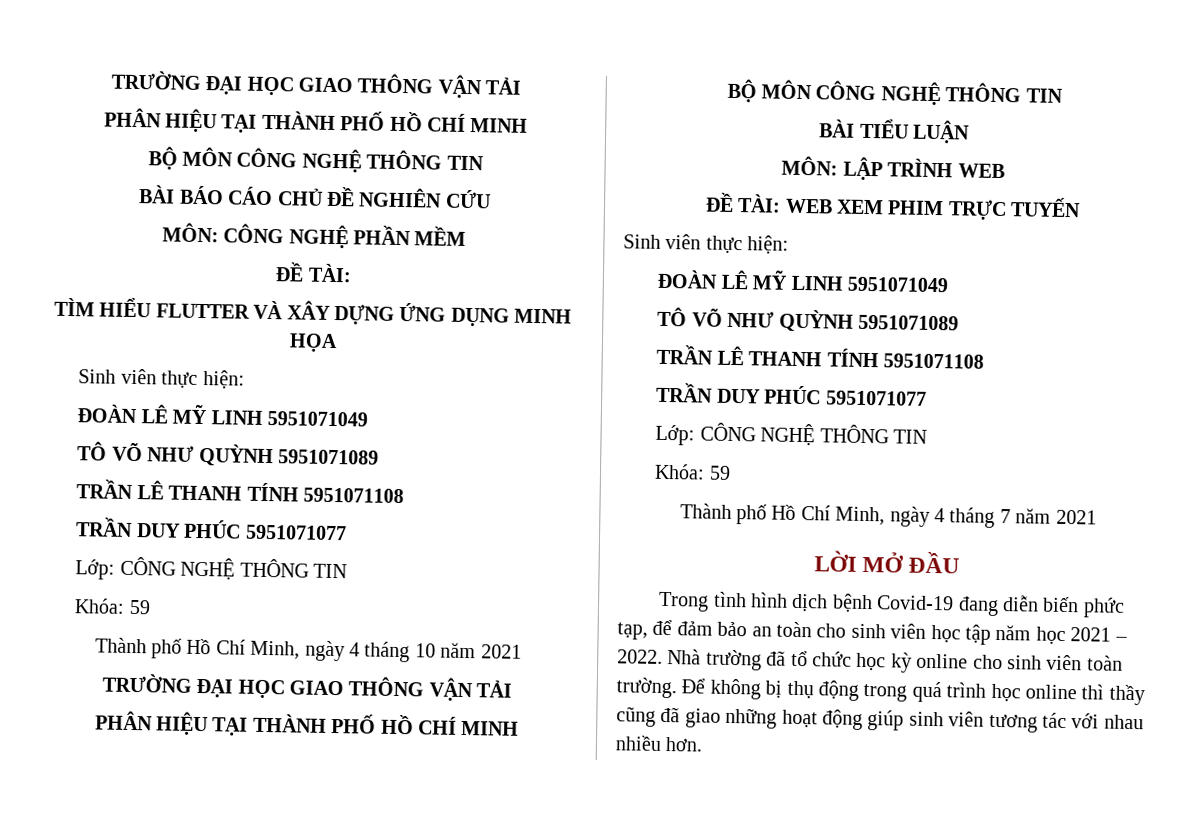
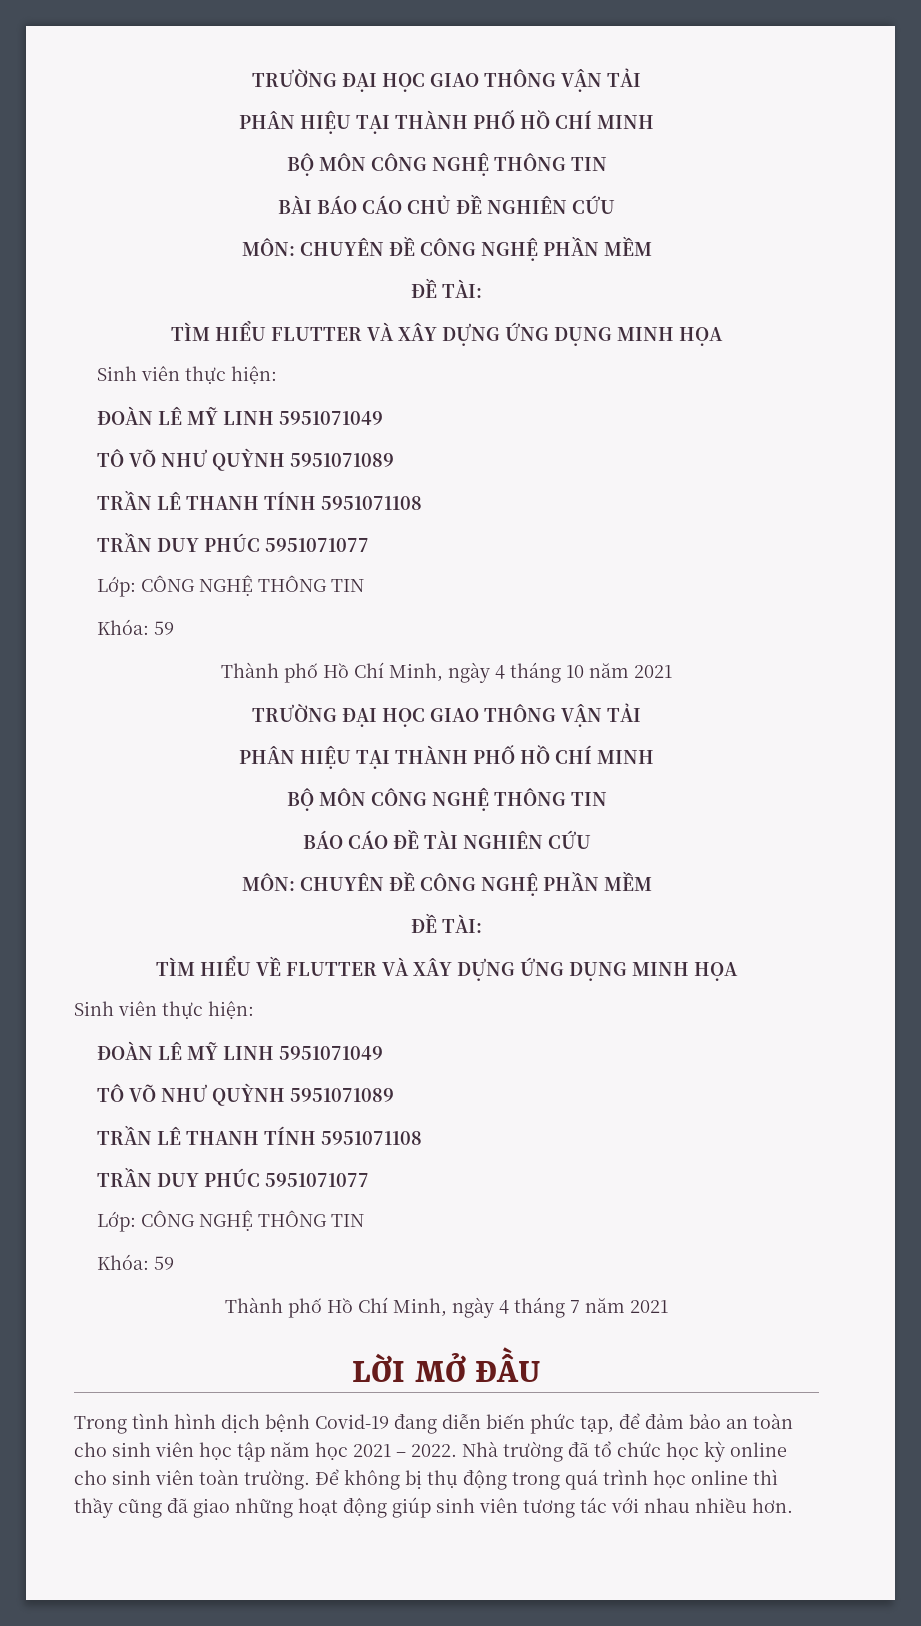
(219, 232) none -> [299,236,415,256] CHUYÊN ĐỀ
[819,118,970,144] [781,155,1005,181] [704,192,1082,221] BÀI TIỂU LUẬN // MÔN: LẬP TRÌNH WEB // ĐỀ TÀI: WEB XEM PHIM TRỰC TUYẾN -> [302,829,591,849] [241,871,652,896] [411,913,482,933] [156,955,738,981] BÁO CÁO ĐỀ TÀI NGHIÊN CỨU // MÔN: CHUYÊN ĐỀ CÔNG NGHỆ PHẦN MỀM // ĐỀ TÀI: // TÌM HIỂU VỀ FLUTTER VÀ XÂY DỰNG ỨNG DỤNG MINH HỌA

